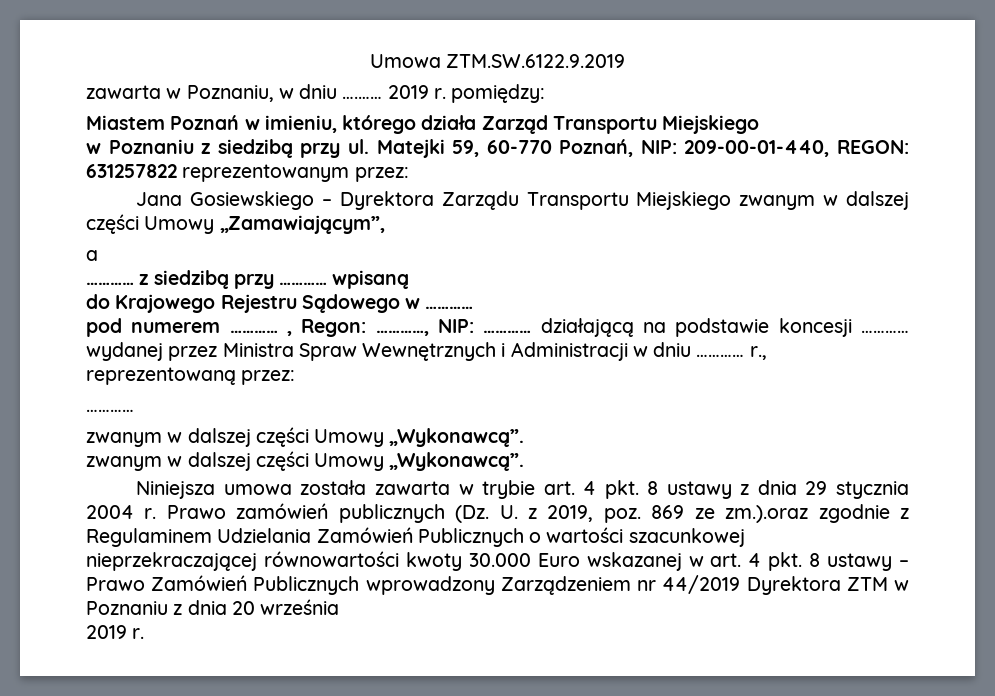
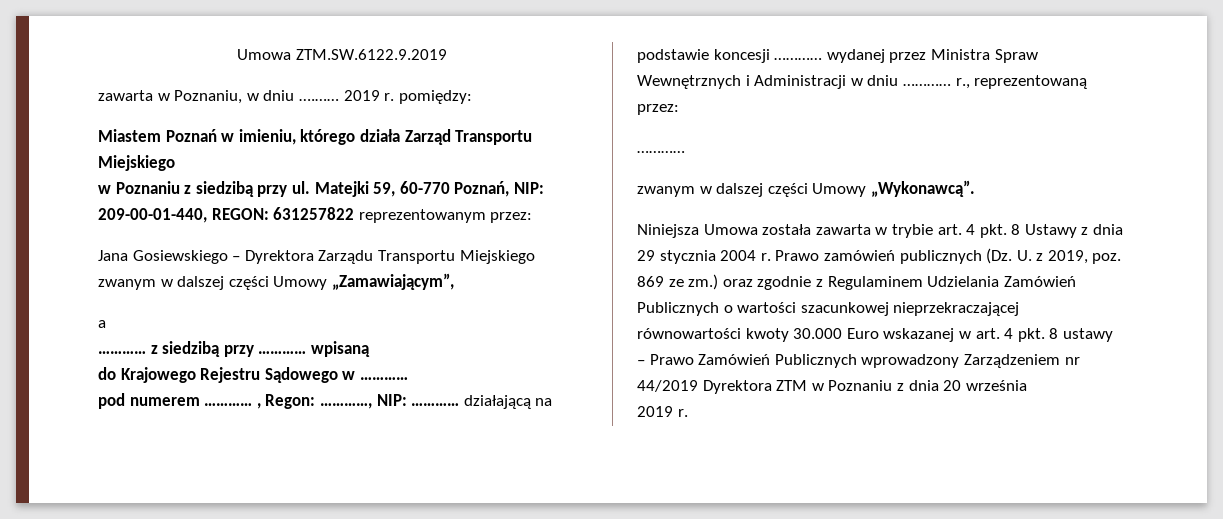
[86,451,525,471] // zwanym w dalszej części Umowy „Wykonawcą”. -> (975, 188) none
[223,484,292,495] umowa -> [703,224,758,235] Umowa
[666,481,732,499] ustawy -> [1024,224,1077,238] Ustawy
[725,505,809,523] zm.).oraz -> [688,274,753,290] zm.) oraz

